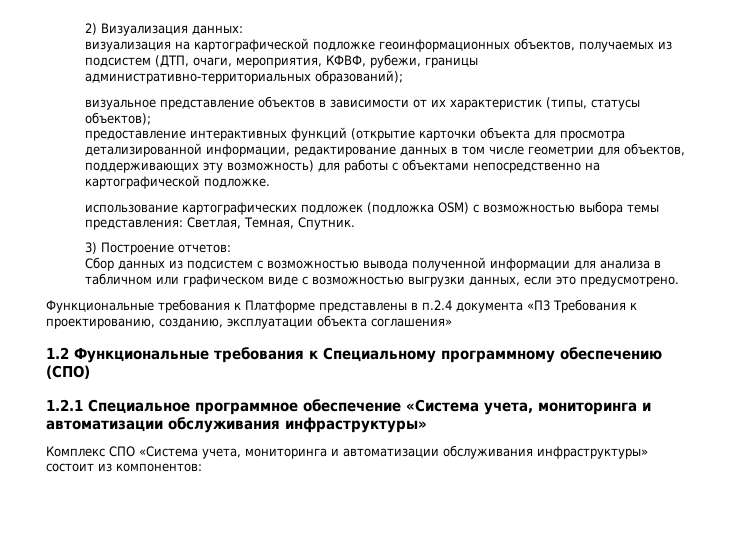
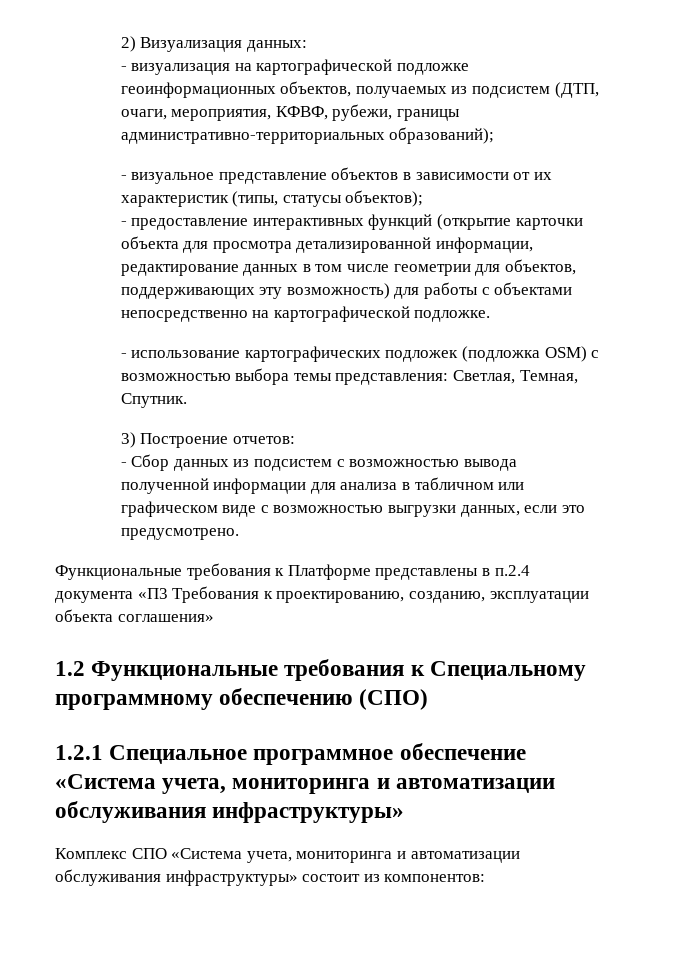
(244, 30) none -> [120,66,127,71] -
(404, 77) none -> [120,175,127,180] -
(152, 118) none -> [120,221,127,226] -
(271, 183) none -> [120,353,127,358] -
(232, 248) none -> [120,462,127,467] -

